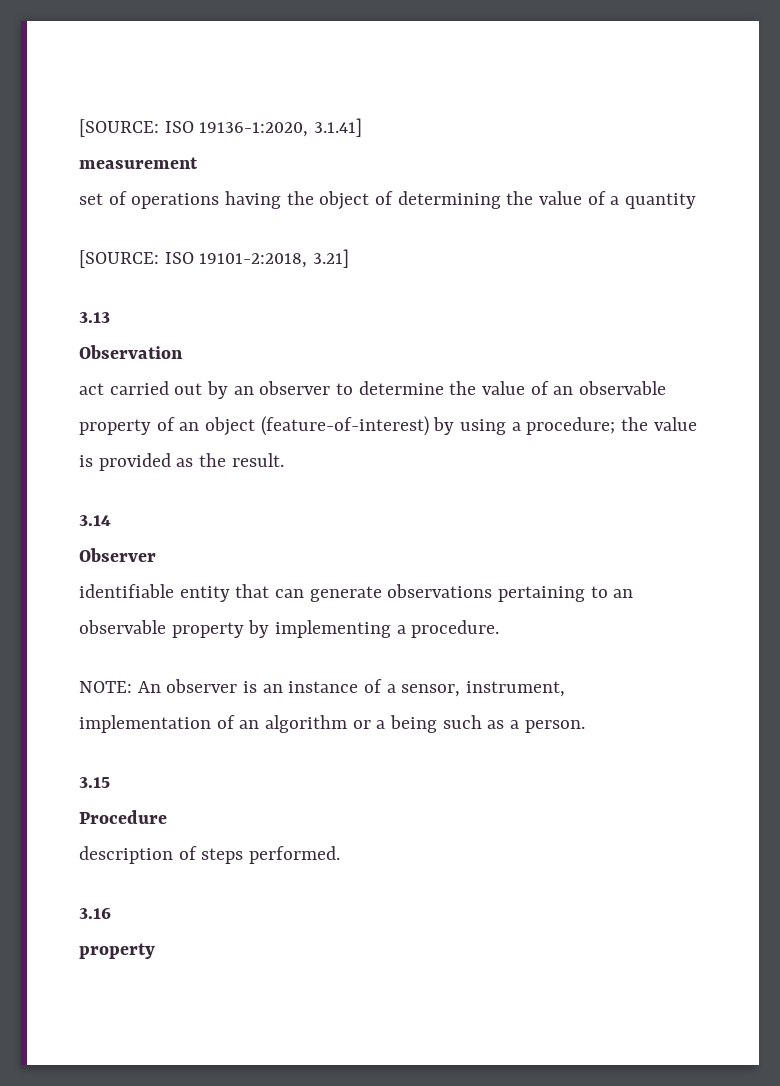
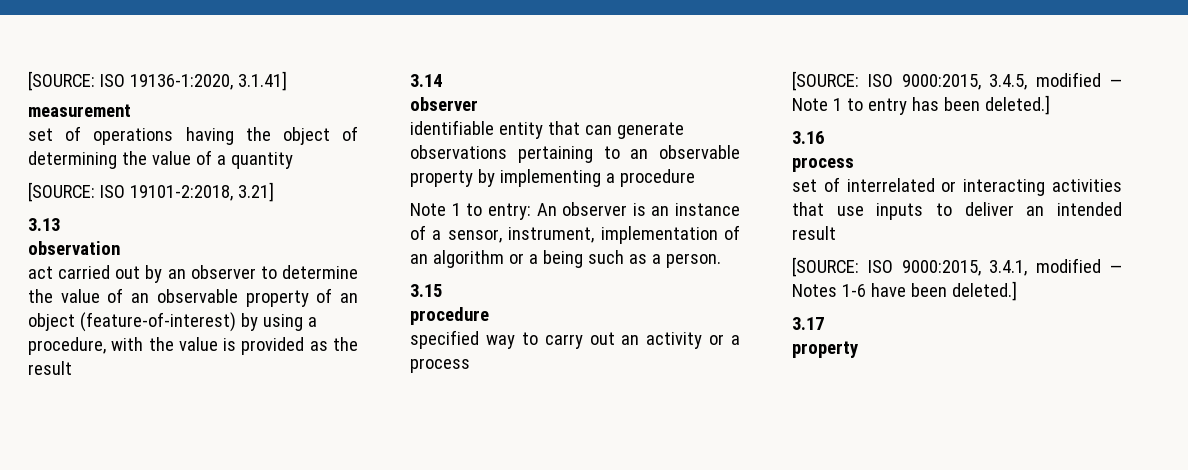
[79,345,183,359] Observation -> [28,241,120,255] observation
[526,417,616,435] procedure; -> [28,337,144,355] procedure, with
[231,453,284,467] result. -> [28,361,72,375] result
[79,548,156,562] Observer -> [410,97,478,111] observer
[411,620,500,638] [79,681,132,693] procedure. // NOTE: -> [619,169,695,187] [410,203,531,220] procedure // Note 1 to entry:
[79,810,167,824] [79,846,341,864] [79,908,111,919] Procedure // description of steps performed. // 3.16 -> [410,307,489,325] [410,330,740,349] [410,358,470,373] [792,71,1122,91] [792,95,1050,115] [792,131,824,144] [792,157,854,172] [792,177,1122,196] [792,202,1122,220] [792,226,836,240] [792,257,1122,277] [792,281,1017,301] [792,317,824,330] procedure // specified way to carry out an activity or a process // [SOURCE: ISO 9000:2015, 3.4.5, modified — Note 1 to entry has been deleted.] // 3.16 // process // set of interrelated or interacting activities that use inputs to deliver an intended result // [SOURCE: ISO 9000:2015, 3.4.1, modified — Notes 1-6 have been deleted.] // 3.17

